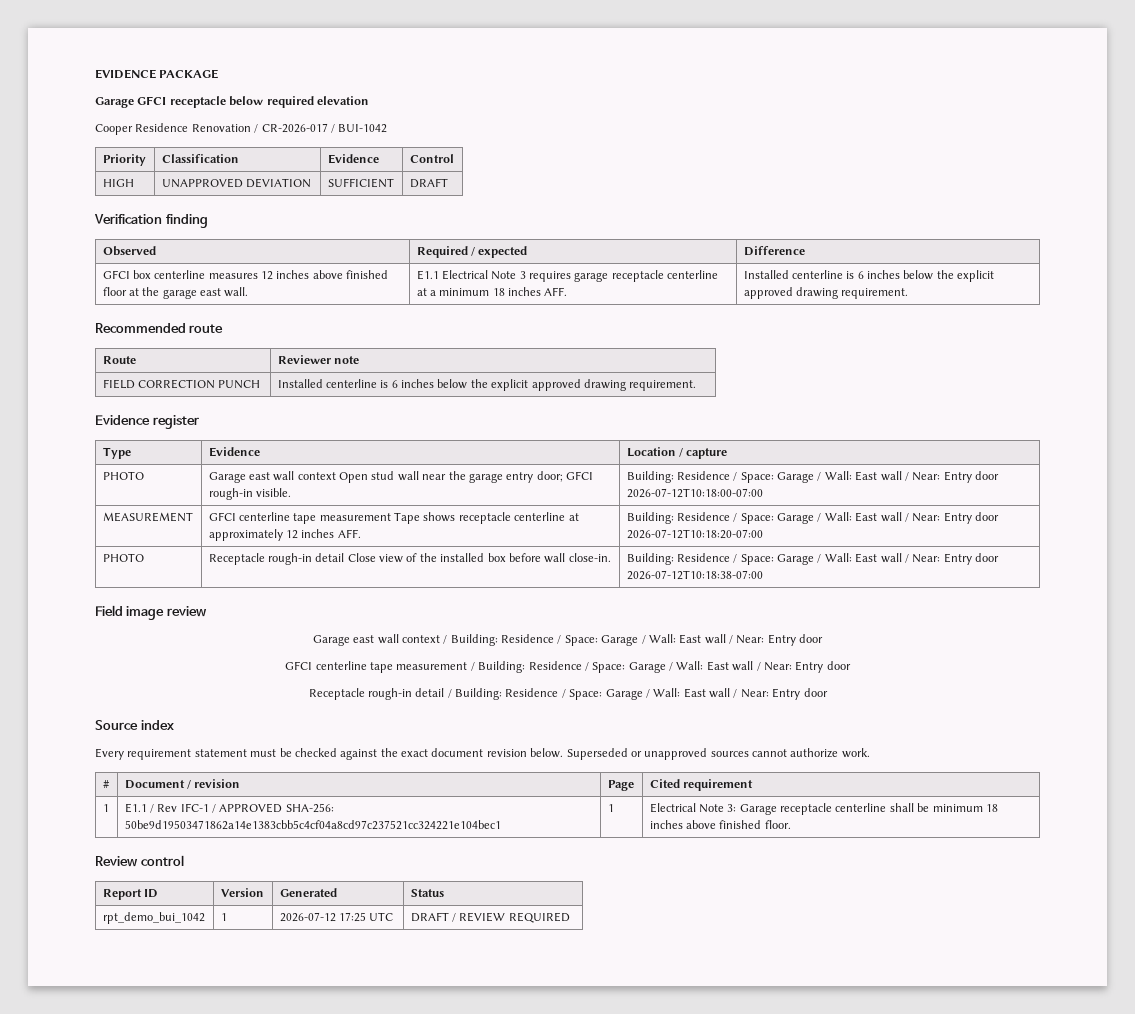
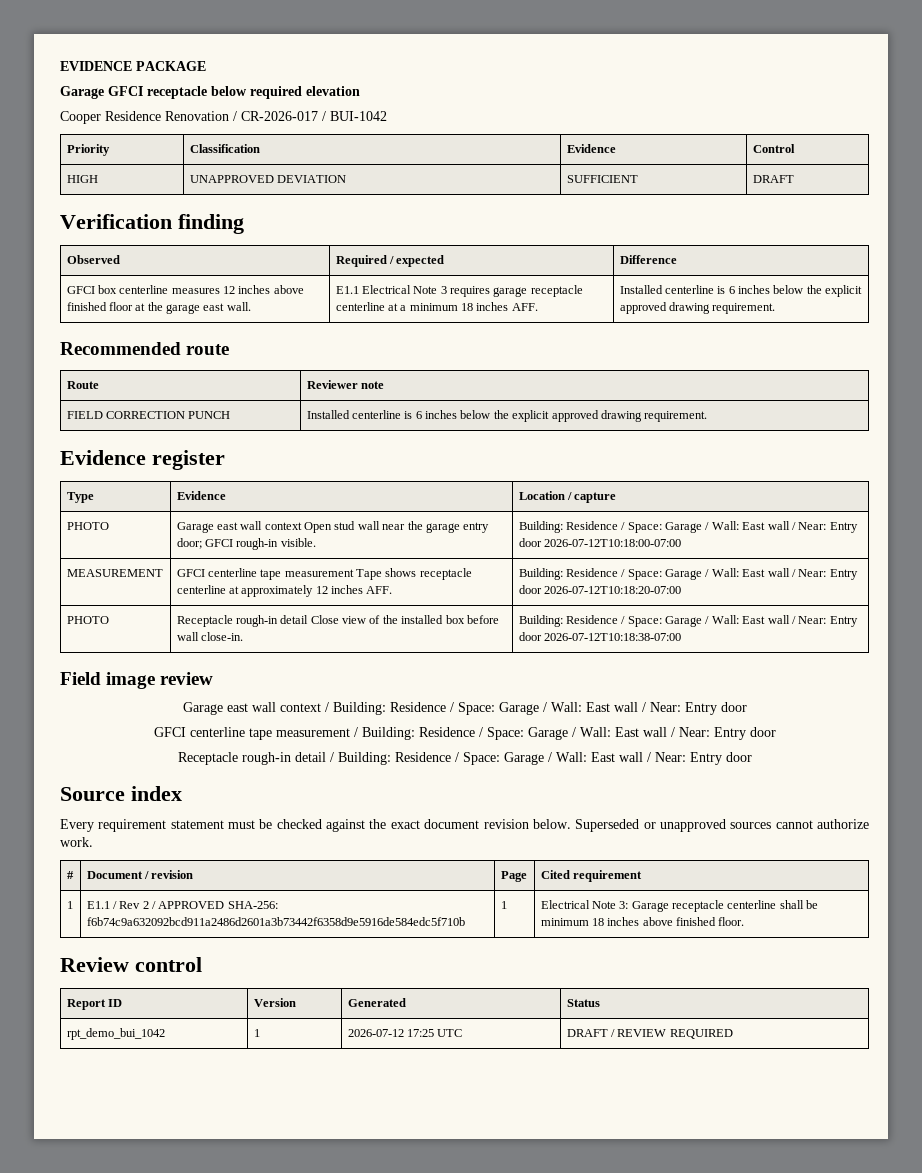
[180,803,209,812] IFC-1 -> [142,901,149,909] 2
[124,820,501,830] 50be9d19503471862a14e1383cbb5c4cf04a8cd97c237521cc324221e104bec1 -> [86,917,465,926] f6b74c9a632092bcd911a2486d2601a3b73442f6358d9e5916de584edc5f710b

